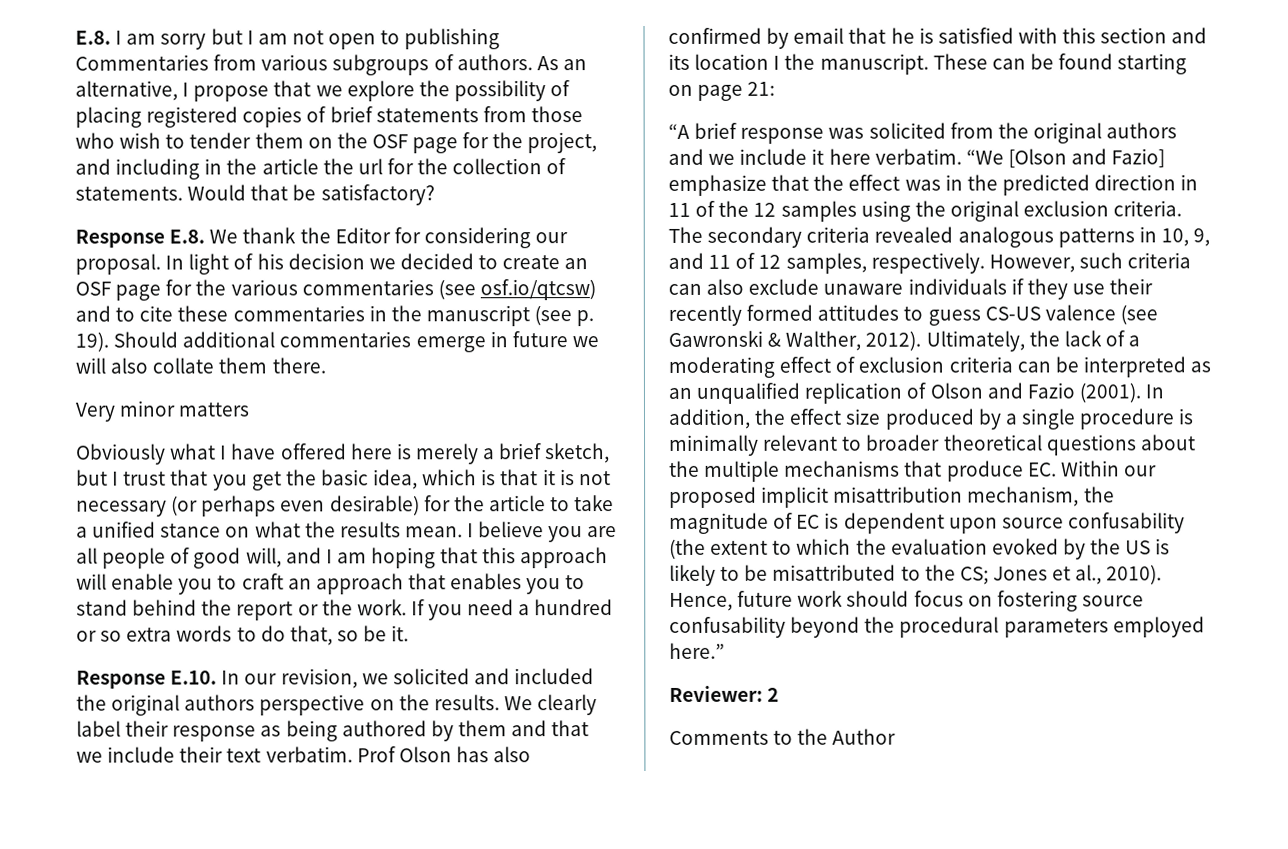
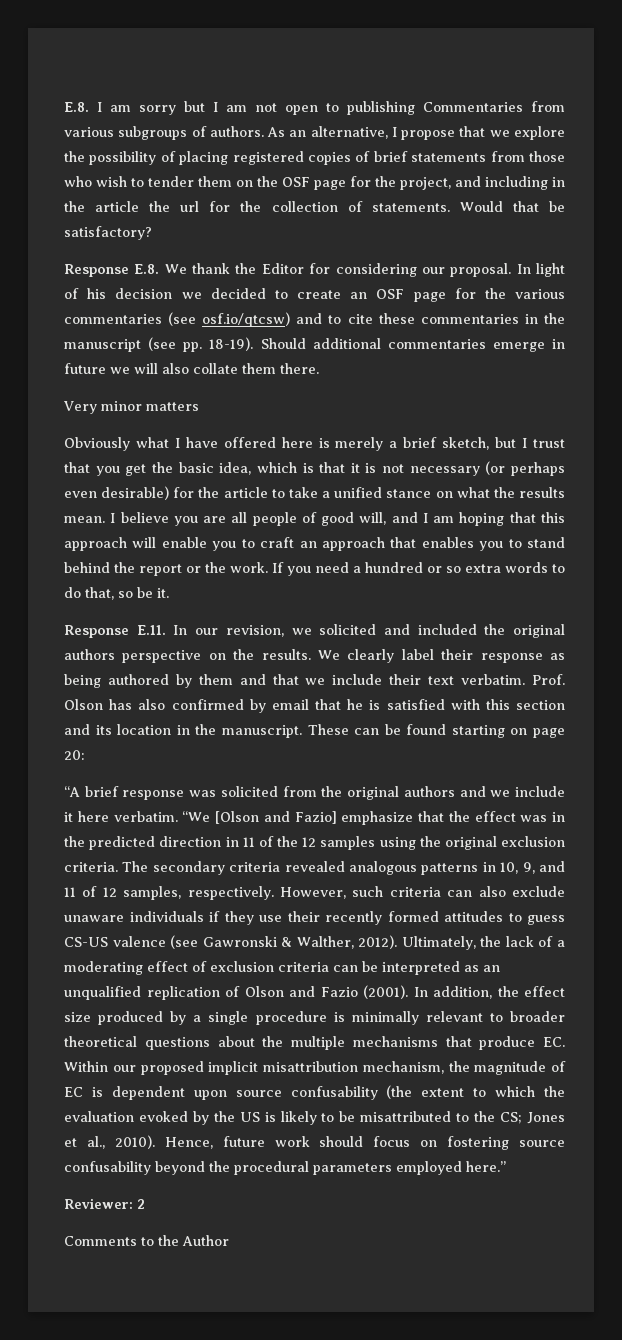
[576,310,595,327] [75,331,109,352] p. 19). -> [183,337,254,352] pp. 18-19).
[170,670,218,685] E.10. -> [136,625,166,635] E.11.
[356,746,396,763] Prof -> [532,674,566,685] Prof.
[773,55,781,70] I -> [176,725,190,735] in
[747,81,776,96] 21: -> [64,750,85,760] 20:

